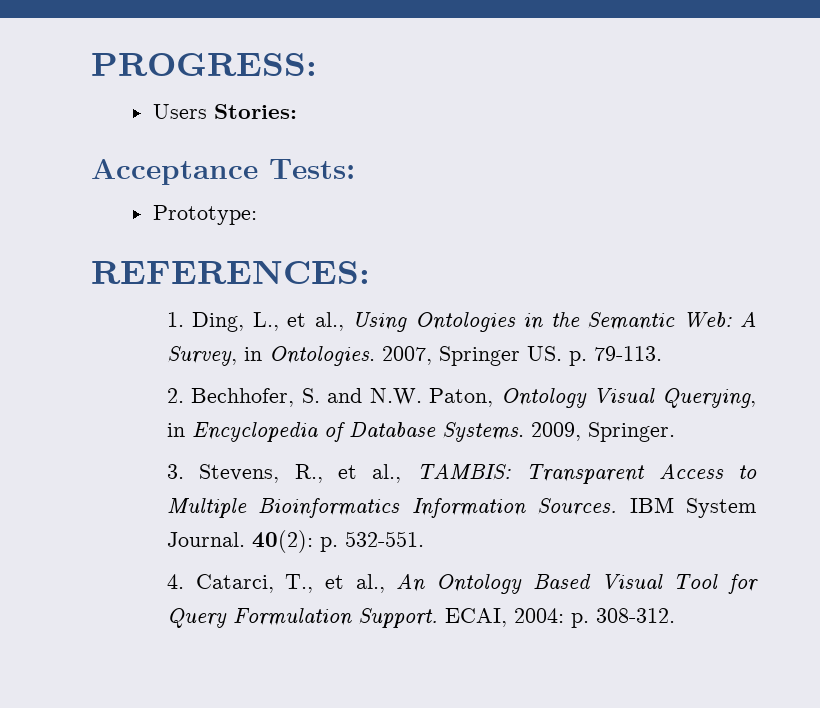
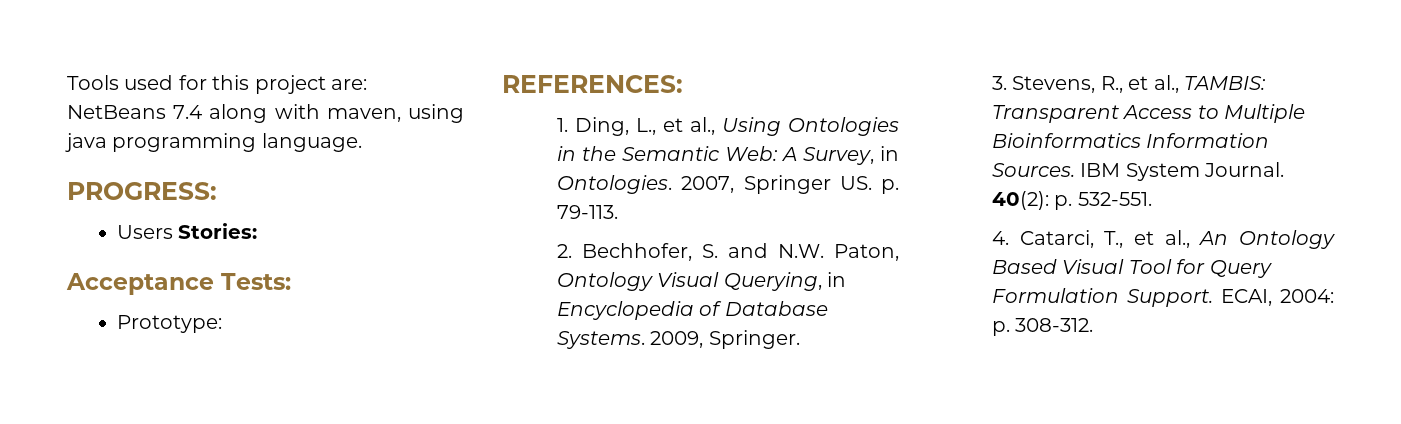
(91, 64) none -> [67,75,367,94] [67,104,464,123] [65,133,362,152] Tools used for this project are: NetBeans 7.4 along with maven, using java programming language. //

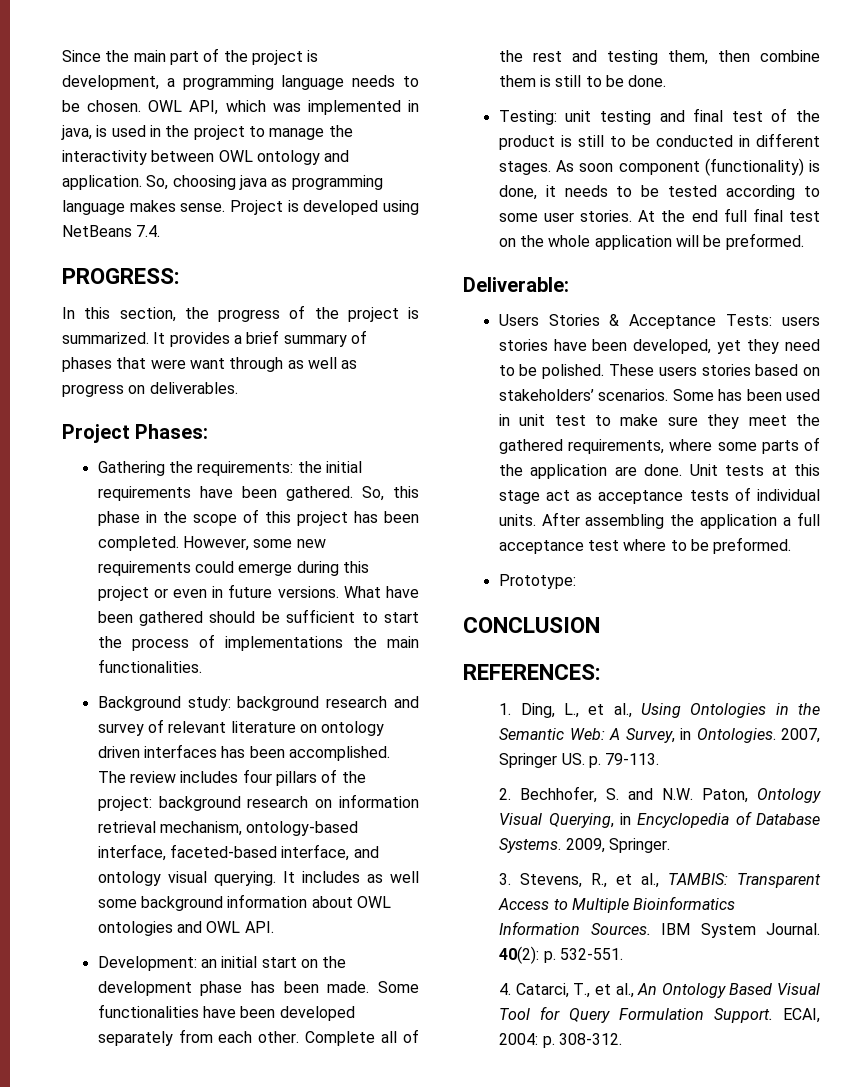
[67,75,367,94] [67,104,464,123] [65,133,362,152] [67,182,217,200] Tools used for this project are: NetBeans 7.4 along with maven, using java programming language. // PROGRESS: -> [62,48,319,65] [62,75,420,90] [62,100,419,115] [61,125,353,140] [62,150,350,165] [62,175,383,190] [62,200,419,215] [62,225,161,237] [62,268,180,284] [62,305,419,322] [62,330,367,347] [62,357,358,372] [62,382,238,397] [62,424,209,443] [97,461,363,476] [97,486,419,501] [97,509,419,526] [97,536,326,551] [97,561,370,576] [97,584,419,601] [97,609,420,626] [97,634,420,651] [97,659,202,673] [97,696,420,711] [97,719,385,736] [97,744,391,761] [97,769,366,786] [97,794,420,811] [97,821,359,836] [97,844,379,861] [97,871,419,886] [97,894,392,911] [97,921,274,936] [97,956,347,971] [97,981,419,996] [97,1004,355,1021] [97,1029,419,1046] [498,50,820,65] [498,75,667,87] [498,108,820,125] [498,133,820,150] [498,158,820,176] [498,185,820,200] [498,208,820,222] [498,233,804,250] [463,277,569,292] Since the main part of the project is development, a programming language needs to be chosen. OWL API, which was implemented in java, is used in the project to manage the interactivity between OWL ontology and application. So, choosing java as programming language makes sense. Project is developed using NetBeans 7.4. // PROGRESS: // In this section, the progress of the project is summarized. It provides a brief summary of phases that were want through as well as progress on deliverables. // Project Phases: // Gathering the requirements: the initial requirements have been gathered. So, this phase in the scope of this project has been completed. However, some new requirements could emerge during this project or even in future versions. What have been gathered should be sufficient to start the process of implementations the main functionalities. // Background study: background research and survey of relevant literature on ontology driven interfaces has been accomplished. The review includes four pillars of the project: background research on information retrieval mechanism, ontology-based interface, faceted-based interface, and ontology visual querying. It includes as well some background information about OWL ontologies and OWL API. // Development: an initial start on the development phase has been made. Some functionalities have been developed separately from each other. Complete all of the rest and testing them, then combine them is still to be done. // Testing: unit testing and final test of the product is still to be conducted in different stages. As soon component (functionality) is done, it needs to be tested according to some user stories. At the end full final test on the whole application will be preformed. // Deliverable:
[177,223,257,239] Stories: // -> [548,314,620,326] Stories &
(291, 281) none -> [782,316,820,326] [498,339,820,354] [498,364,820,379] [498,389,820,401] [498,414,820,429] [498,437,820,454] [498,464,820,479] [498,487,820,504] [498,512,821,529] [498,537,792,554] users stories have been developed, yet they need to be polished. These users stories based on stakeholders’ scenarios. Some has been used in unit test to make sure they meet the gathered requirements, where some parts of the application are done. Unit tests at this stage act as acceptance tests of individual units. After assembling the application a full acceptance test where to be preformed.
(222, 324) none -> [463,617,600,633] // CONCLUSION

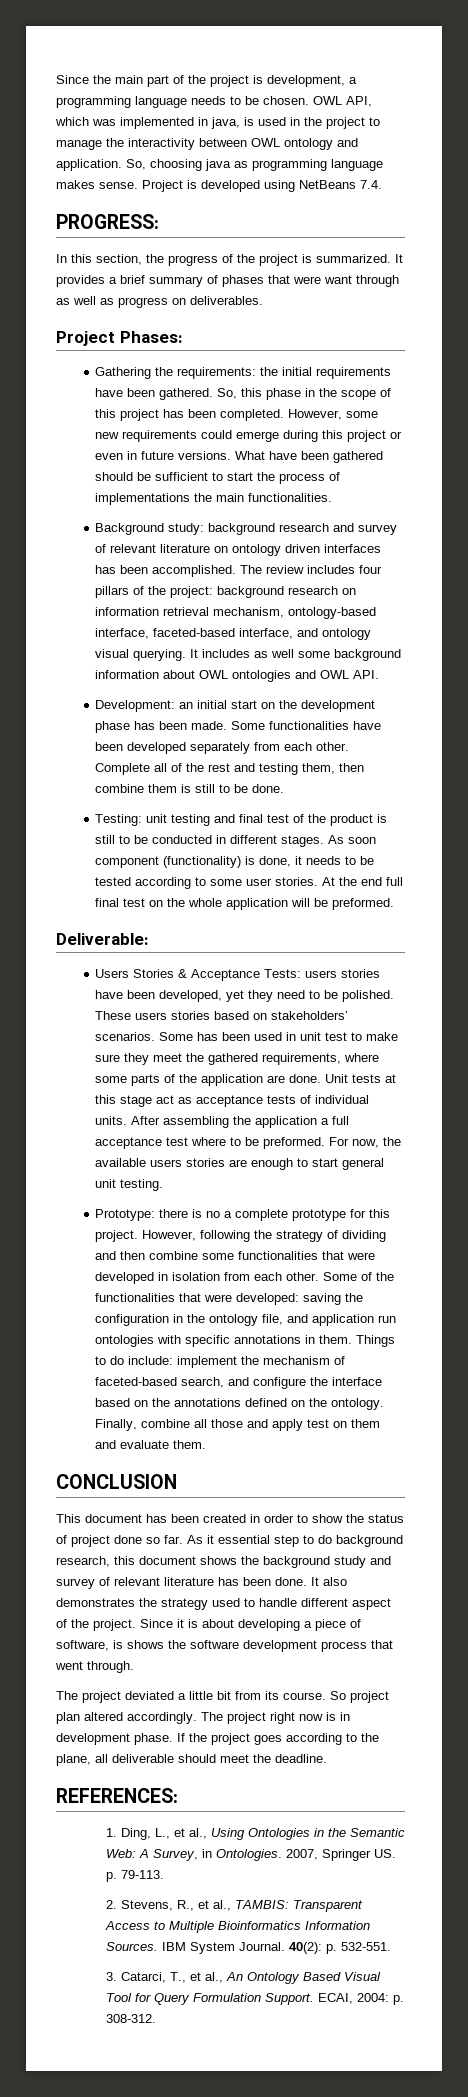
[498,574,576,589] [463,617,600,633] // Prototype: // CONCLUSION -> [329,1137,402,1148] [95,1158,385,1170] [95,1179,164,1191] [95,1209,391,1221] [95,1230,387,1242] [95,1251,376,1260] [95,1272,395,1284] [95,1293,364,1305] [95,1314,397,1326] [95,1335,396,1347] [95,1356,346,1368] [95,1377,383,1389] [95,1398,385,1410] [95,1419,381,1431] [95,1440,207,1449] [56,1474,177,1489] [56,1514,404,1523] [56,1535,403,1547] [56,1556,391,1568] [56,1577,347,1589] [56,1598,391,1610] [56,1619,361,1631] [56,1640,393,1652] [55,1661,134,1673] [56,1691,389,1703] [56,1712,350,1724] [56,1733,379,1745] [56,1754,327,1766] For now, the available users stories are enough to start general unit testing. // Prototype: there is no a complete prototype for this project. However, following the strategy of dividing and then combine some functionalities that were developed in isolation from each other. Some of the functionalities that were developed: saving the configuration in the ontology file, and application run ontologies with specific annotations in them. Things to do include: implement the mechanism of faceted-based search, and configure the interface based on the annotations defined on the ontology. Finally, combine all those and apply test on them and evaluate them. // CONCLUSION // This document has been created in order to show the status of project done so far. As it essential step to do background research, this document shows the background study and survey of relevant literature has been done. It also demonstrates the strategy used to handle different aspect of the project. Since it is about developing a piece of software, is shows the software development process that went through. // The project deviated a little bit from its course. So project plan altered accordingly. The project right now is in development phase. If the project goes according to the plane, all deliverable should meet the deadline.
[520,786,821,803] [499,811,820,828] [499,838,670,853] [499,873,512,885] Bechhofer, S. and N.W. Paton, Ontology Visual Querying, in Encyclopedia of Database Systems. 2009, Springer. // 3. -> (117, 1904) none
[499,983,512,995] 4. -> [105,1972,117,1981] 3.

